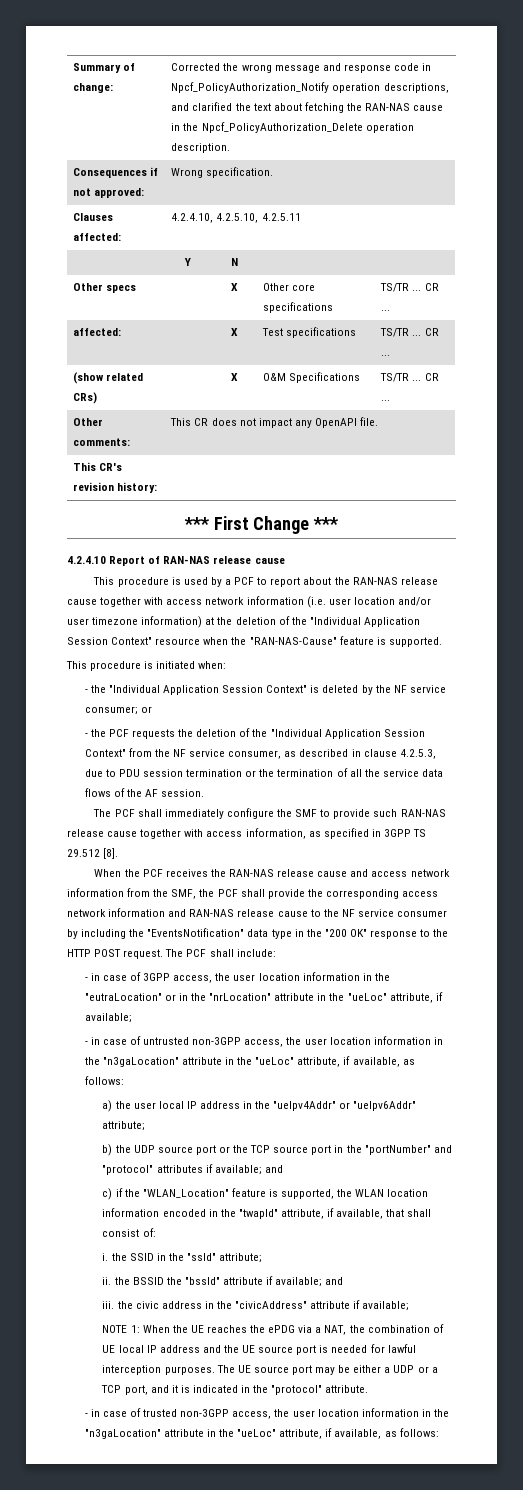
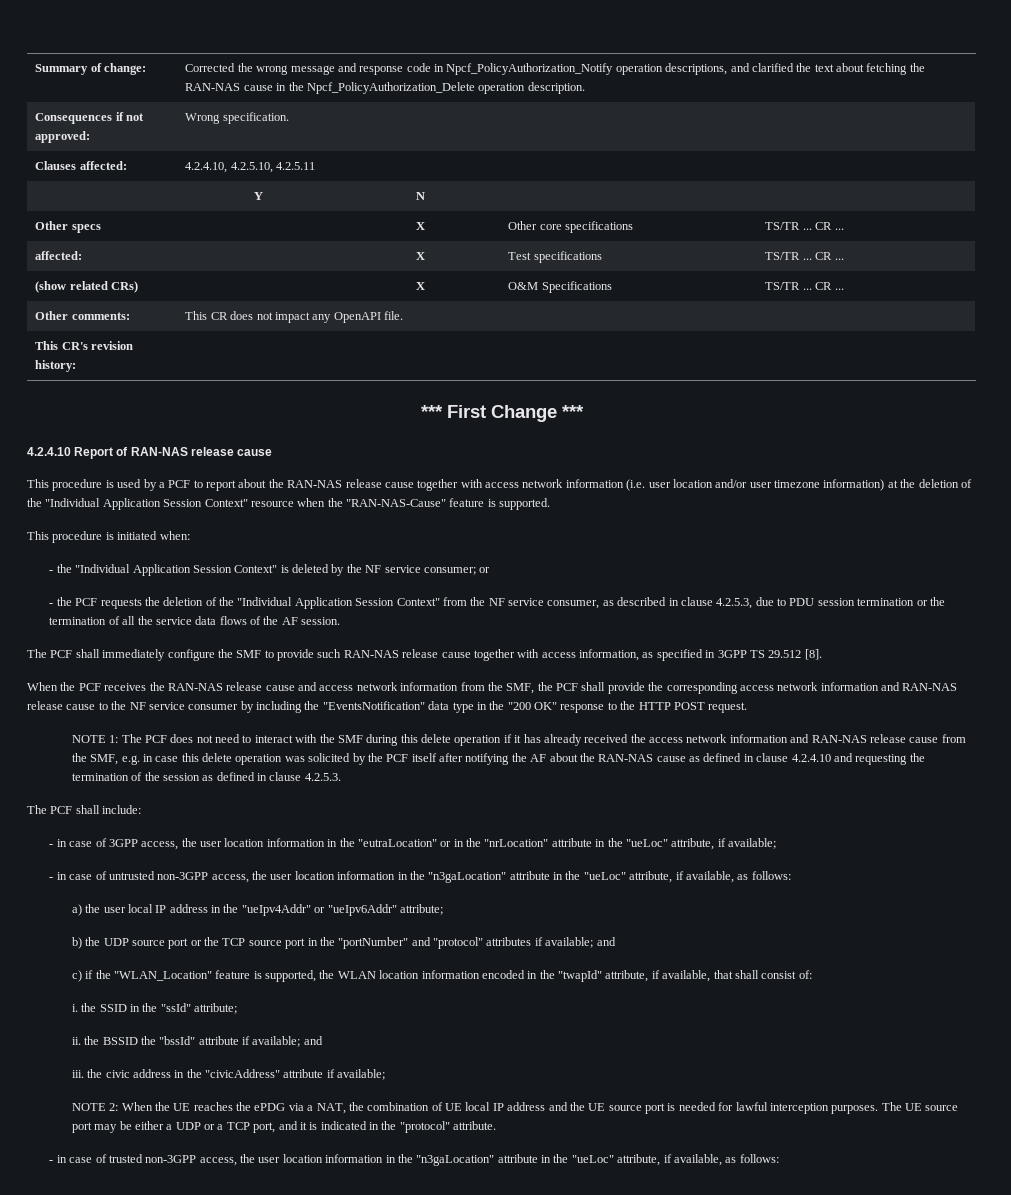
(164, 954) none -> [71,734,966,746] [71,753,925,765] [71,772,341,781] // NOTE 1: The PCF does not need to interact with the SMF during this delete operation if it has already received the access network information and RAN-NAS release cause from the SMF, e.g. in case this delete operation was solicited by the PCF itself after notifying the AF about the RAN-NAS cause as defined in clause 4.2.4.10 and requesting the termination of the session as defined in clause 4.2.5.3. //
[130,1325,140,1333] 1: -> [109,1103,119,1111] 2:

